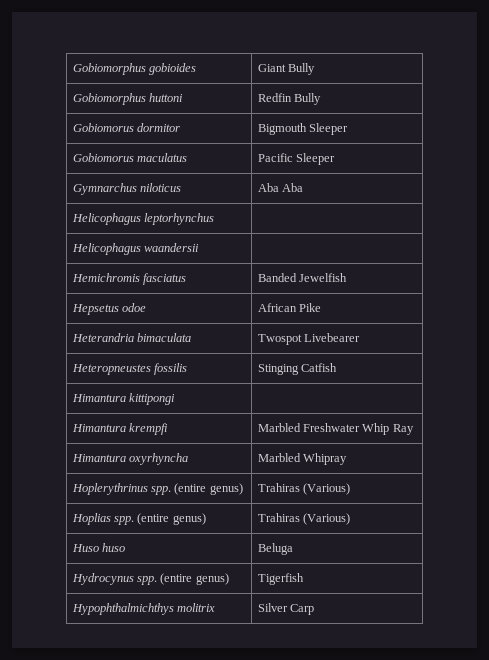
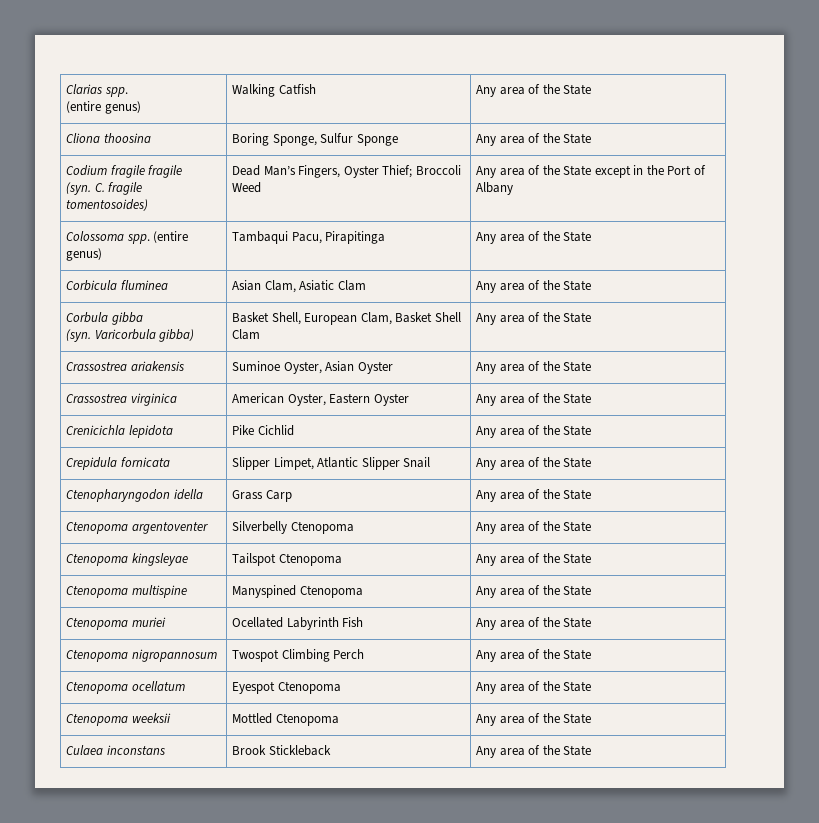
[72,63,196,75] [257,63,315,75] [72,93,183,105] [257,93,321,105] [72,123,180,132] [257,123,348,135] [72,153,187,162] [257,153,335,165] [72,183,181,195] [257,183,303,192] [71,213,214,225] [71,243,199,255] [71,273,186,285] [257,273,347,282] [71,303,146,315] [257,303,321,312] [71,333,191,342] [257,333,360,345] [71,363,187,375] [257,363,337,375] [71,393,175,405] [71,423,168,435] [257,423,414,435] [71,453,188,465] [257,453,347,465] [71,483,243,495] [257,483,350,495] [71,513,206,525] [257,513,350,525] [71,543,125,552] [257,543,293,555] [71,573,229,585] [257,573,304,585] [71,603,215,615] [257,603,314,615] Gobiomorphus gobioides | Giant Bully // Gobiomorphus huttoni | Redfin Bully // Gobiomorus dormitor | Bigmouth Sleeper // Gobiomorus maculatus | Pacific Sleeper // Gymnarchus niloticus | Aba Aba // Helicophagus leptorhynchus | // Helicophagus waandersii | // Hemichromis fasciatus | Banded Jewelfish // Hepsetus odoe | African Pike // Heterandria bimaculata | Twospot Livebearer // Heteropneustes fossilis | Stinging Catfish // Himantura kittipongi | // Himantura krempfi | Marbled Freshwater Whip Ray // Himantura oxyrhyncha | Marbled Whipray // Hoplerythrinus spp. (entire genus) | Trahiras (Various) // Hoplias spp. (entire genus) | Trahiras (Various) // Huso huso | Beluga // Hydrocynus spp. (entire genus) | Tigerfish // Hypophthalmichthys molitrix | Silver Carp -> [66,84,128,97] [66,101,141,114] [232,84,316,97] [476,84,592,97] [66,133,151,143] [232,133,398,146] [476,133,592,146] [66,165,183,178] [66,182,143,195] [66,199,149,211] [232,165,461,178] [232,182,262,193] [476,165,706,178] [476,182,514,195] [66,231,189,244] [66,248,103,261] [232,231,386,244] [476,231,592,244] [66,280,168,291] [232,280,366,293] [476,280,592,293] [66,312,143,325] [66,329,195,342] [232,312,461,325] [232,329,261,340] [476,312,592,325] [66,361,184,371] [232,361,393,374] [476,361,592,374] [66,393,177,406] [232,393,409,406] [476,393,592,406] [66,425,173,438] [232,425,294,436] [476,425,592,438] [66,457,170,470] [232,457,431,470] [476,457,592,470] [66,489,203,502] [232,490,292,502] [476,489,592,502] [66,522,208,534] [232,521,354,534] [476,521,592,534] [66,553,188,566] [232,553,342,566] [476,553,592,566] [66,585,187,598] [232,585,363,598] [476,585,592,598] [66,617,166,630] [232,617,364,630] [476,617,592,630] [66,649,217,662] [232,649,365,662] [476,649,592,662] [66,681,185,694] [232,681,341,694] [476,681,592,694] [66,713,171,726] [232,713,339,726] [476,713,592,726] [66,745,165,755] [232,745,331,756] [476,745,592,758] Clarias spp. // (entire genus) | Walking Catfish | Any area of the State // Cliona thoosina | Boring Sponge, Sulfur Sponge | Any area of the State // Codium fragile fragile // (syn. C. fragile tomentosoides) | Dead Man’s Fingers, Oyster Thief; Broccoli Weed | Any area of the State except in the Port of Albany // Colossoma spp. (entire genus) | Tambaqui Pacu, Pirapitinga | Any area of the State // Corbicula fluminea | Asian Clam, Asiatic Clam | Any area of the State // Corbula gibba // (syn. Varicorbula gibba) | Basket Shell, European Clam, Basket Shell Clam | Any area of the State // Crassostrea ariakensis | Suminoe Oyster, Asian Oyster | Any area of the State // Crassostrea virginica | American Oyster, Eastern Oyster | Any area of the State // Crenicichla lepidota | Pike Cichlid | Any area of the State // Crepidula fornicata | Slipper Limpet, Atlantic Slipper Snail | Any area of the State // Ctenopharyngodon idella | Grass Carp | Any area of the State // Ctenopoma argentoventer | Silverbelly Ctenopoma | Any area of the State // Ctenopoma kingsleyae | Tailspot Ctenopoma | Any area of the State // Ctenopoma multispine | Manyspined Ctenopoma | Any area of the State // Ctenopoma muriei | Ocellated Labyrinth Fish | Any area of the State // Ctenopoma nigropannosum | Twospot Climbing Perch | Any area of the State // Ctenopoma ocellatum | Eyespot Ctenopoma | Any area of the State // Ctenopoma weeksii | Mottled Ctenopoma | Any area of the State // Culaea inconstans | Brook Stickleback | Any area of the State

